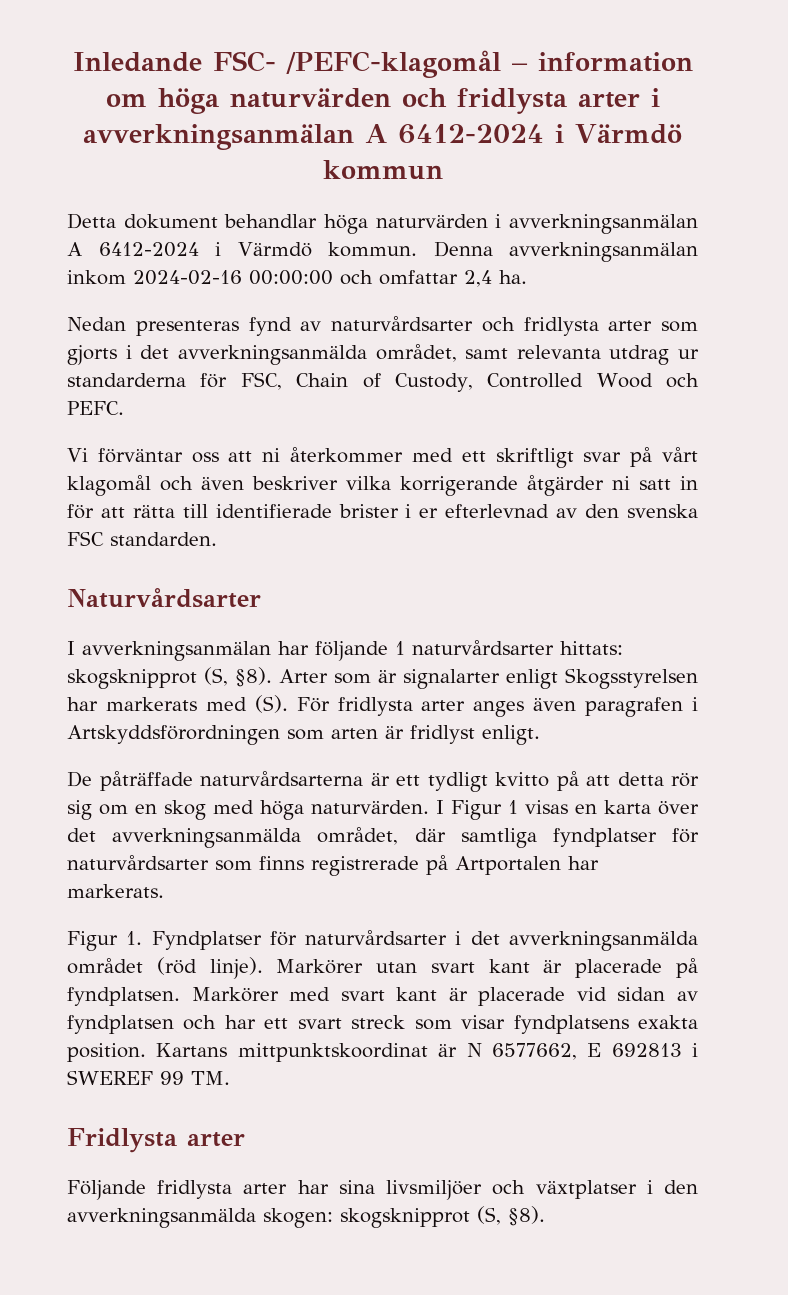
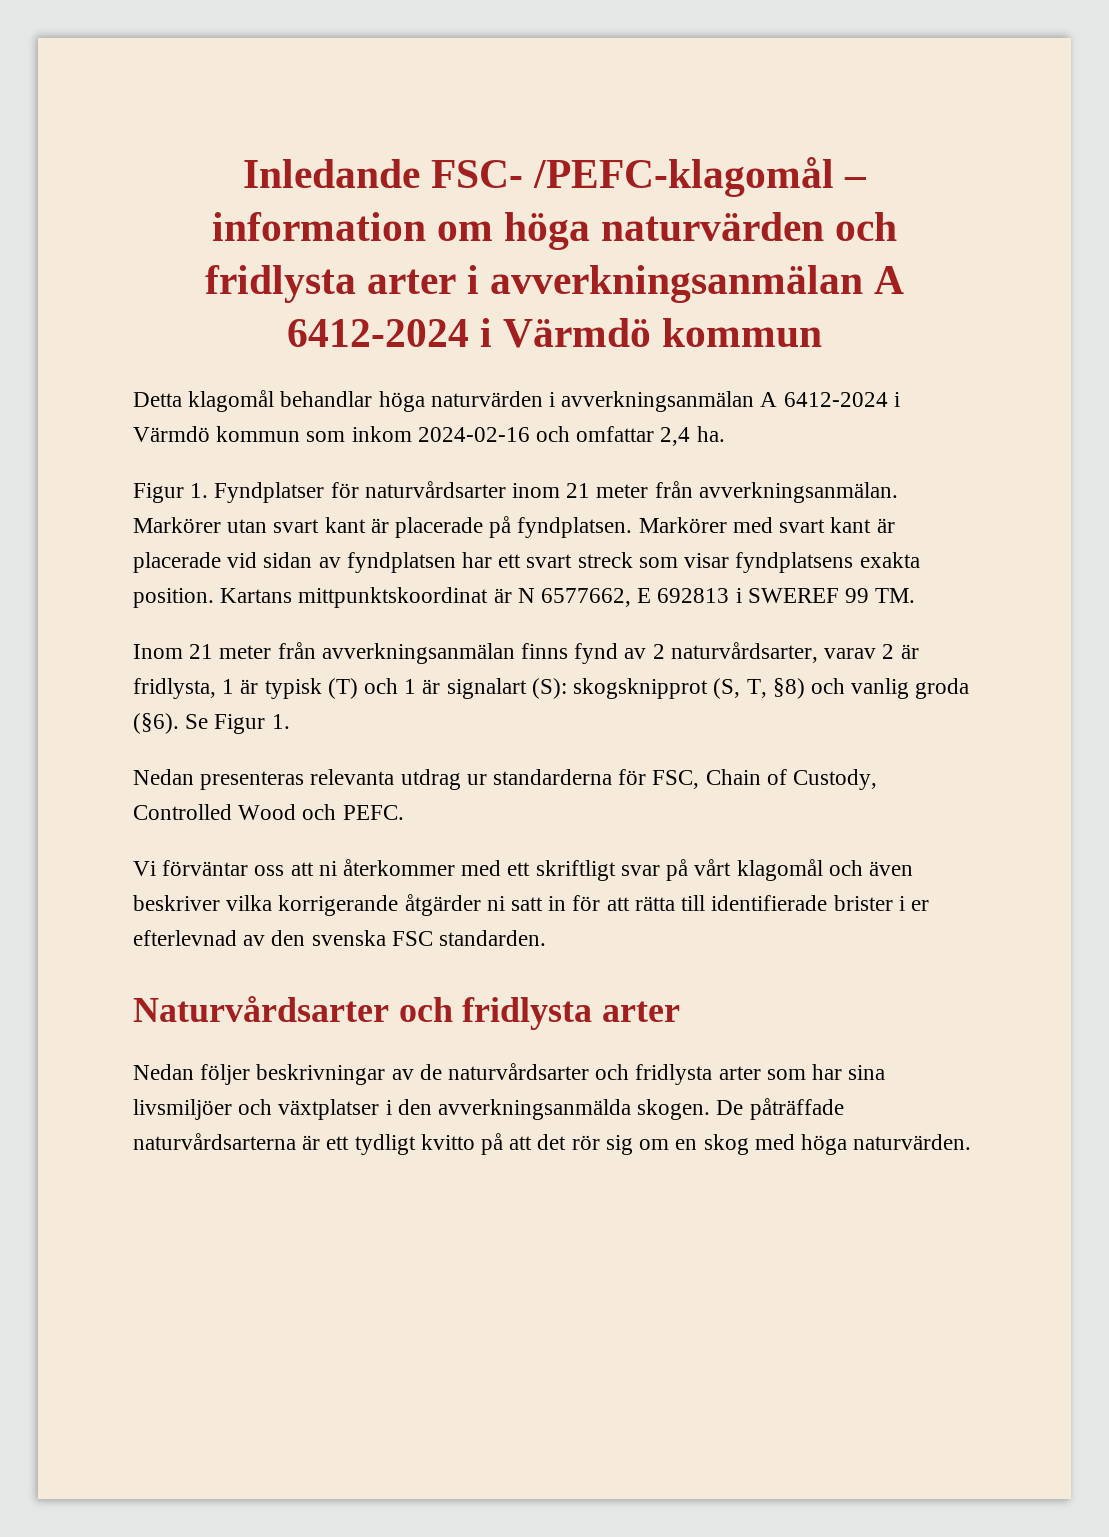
[123,214,218,229] dokument -> [188,390,275,412] klagomål
[327,241,698,262] kommun. Denna avverkningsanmälan -> [216,426,346,442] kommun som
[249,270,333,285] 00:00:00 -> (530, 434) none
[67,316,698,336] [67,344,509,365] Nedan presenteras fynd av naturvårdsarter och fridlysta arter som gjorts i det avverkningsanmälda området, samt -> [133,481,898,503] [133,516,895,538] [133,552,920,573] [133,587,916,608] [133,642,919,664] [133,678,970,699] [133,713,290,734] [133,769,305,790] Figur 1. Fyndplatser för naturvårdsarter inom 21 meter från avverkningsanmälan. Markörer utan svart kant är placerade på fyndplatsen. Markörer med svart kant är placerade vid sidan av fyndplatsen har ett svart streck som visar fyndplatsens exakta position. Kartans mittpunktskoordinat är N 6577662, E 692813 i SWEREF 99 TM. // Inom 21 meter från avverkningsanmälan finns fynd av 2 naturvårdsarter, varav 2 är fridlysta, 1 är typisk (T) och 1 är signalart (S): skogsknipprot (S, T, §8) och vanlig groda (§6). Se Figur 1. // Nedan presenteras
[67,640,623,661] [67,667,698,689] [67,695,698,717] [67,725,540,745] // I avverkningsanmälan har följande 1 naturvårdsarter hittats: skogsknipprot (S, §8). Arter som är signalarter enligt Skogsstyrelsen har markerats med (S). För fridlysta arter anges även paragrafen i Artskyddsförordningen som arten är fridlyst enligt. // -> [398,997,681,1030] [133,1063,886,1085] [133,1099,711,1120] och fridlysta arter // Nedan följer beskrivningar av de naturvårdsarter och fridlysta arter som har sina livsmiljöer och växtplatser i den avverkningsanmälda skogen.
[617,772,664,786] detta -> [537,1134,567,1150] det
[436,800,699,820] [67,827,699,848] [67,855,599,876] [67,884,164,898] [67,930,698,951] [67,957,698,979] [67,987,698,1006] [67,1015,699,1034] [67,1043,698,1062] [67,1070,230,1085] [67,1128,245,1153] [67,1180,698,1200] [67,1206,545,1228] I Figur 1 visas en karta över det avverkningsanmälda området, där samtliga fyndplatser för naturvårdsarter som finns registrerade på Artportalen har markerats. // Figur 1. Fyndplatser för naturvårdsarter i det avverkningsanmälda området (röd linje). Markörer utan svart kant är placerade på fyndplatsen. Markörer med svart kant är placerade vid sidan av fyndplatsen och har ett svart streck som visar fyndplatsens exakta position. Kartans mittpunktskoordinat är N 6577662, E 692813 i SWEREF 99 TM. // Fridlysta arter // Följande fridlysta arter har sina livsmiljöer och växtplatser i den avverkningsanmälda skogen: skogsknipprot (S, §8). -> (972, 1142) none

